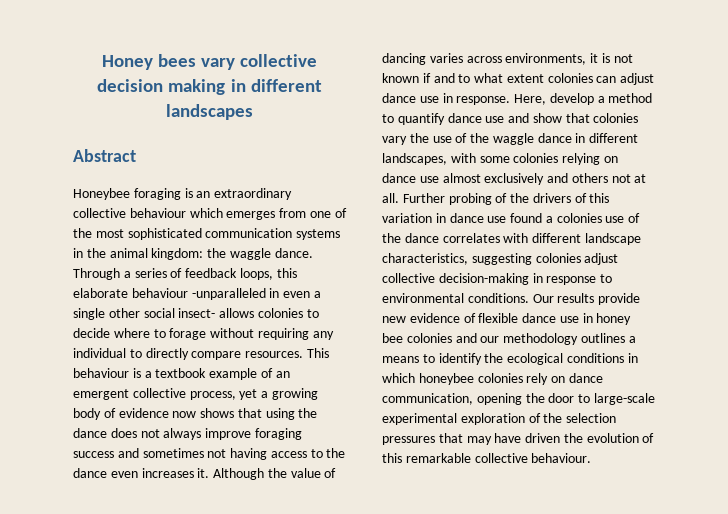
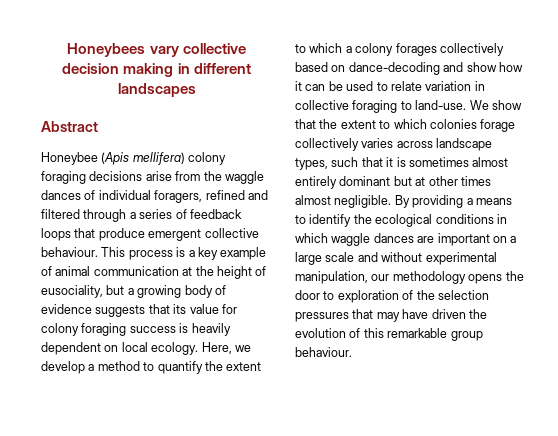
[101,54,196,70] Honey bees -> [67,43,146,57] Honeybees
[133,188,293,200] [73,208,347,220] [73,228,341,240] [73,248,313,260] [73,268,297,280] [73,288,321,300] [73,308,319,320] [73,328,334,340] [73,348,329,360] [73,368,129,378] foraging is an extraordinary collective behaviour which emerges from one of the most sophisticated communication systems in the animal kingdom: the waggle dance. Through a series of feedback loops, this elaborate behaviour -unparalleled in even a single other social insect- allows colonies to decide where to forage without requiring any individual to directly compare resources. This behaviour -> [101,152,227,165] [41,171,264,184] [41,190,268,203] [41,209,242,222] [41,228,259,241] [41,247,173,260] (Apis mellifera) colony foraging decisions arise from the waggle dances of individual foragers, refined and filtered through a series of feedback loops that produce emergent collective behaviour. This process
[155,368,207,378] textbook -> [197,247,218,260] key
[275,371,290,378] [73,388,258,400] an emergent collective process, yet -> [55,266,267,279] [41,285,125,298] animal communication at the height of eusociality, but
[172,408,318,420] [73,428,302,440] [73,448,346,460] [73,468,337,480] [382,53,633,65] [382,73,655,85] [382,93,547,105] now shows that using the dance does not always improve foraging success and sometimes not having access to the dance even increases it. Although the value of dancing varies across environments, it is not known if and to what extent colonies can adjust dance use in response. Here, -> [95,304,237,317] [41,323,231,336] [41,342,251,355] suggests that its value for colony foraging success is heavily dependent on local ecology. Here, we
[447,113,639,123] [382,133,639,145] [382,153,618,165] [382,173,647,185] [382,193,610,205] [382,213,641,223] [382,233,641,245] [382,253,619,265] [382,273,613,285] [382,293,641,305] [382,313,632,325] [382,333,625,345] dance use and show that colonies vary the use of the waggle dance in different landscapes, with some colonies relying on dance use almost exclusively and others not at all. Further probing of the drivers of this variation in dance use found a colonies use of the dance correlates with different landscape characteristics, suggesting colonies adjust collective decision-making in response to environmental conditions. Our results provide new evidence of flexible dance use in honey bee colonies and our methodology outlines -> [204,361,262,371] [295,43,504,56] [295,62,523,75] [295,81,485,91] [295,100,522,113] [295,119,516,132] [295,138,493,151] [295,157,509,170] [295,176,491,189] [295,195,464,208] the extent to which a colony forages collectively based on dance-decoding and show how it can be used to relate variation in collective foraging to land-use. We show that the extent to which colonies forage collectively varies across landscape types, such that it is sometimes almost entirely dominant but at other times almost negligible. By providing
[418,373,603,385] [382,393,522,405] honeybee colonies rely on dance communication, opening -> [331,233,517,246] [295,252,497,265] [295,271,503,284] waggle dances are important on a large scale and without experimental manipulation, our methodology opens
[593,393,655,405] [382,413,457,425] large-scale experimental -> (335, 295) none
[474,453,528,463] collective -> [450,331,483,341] group

